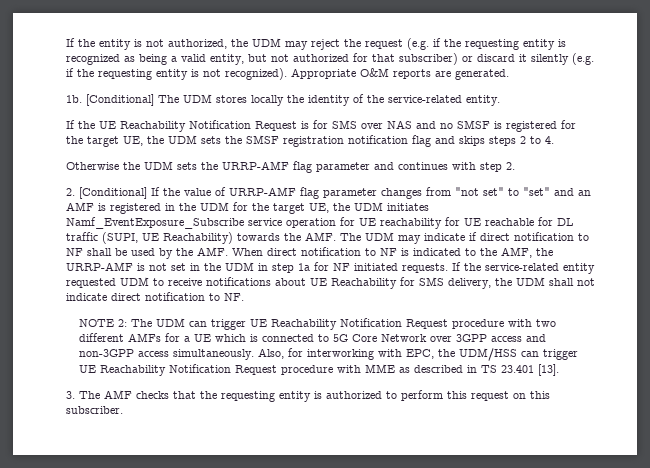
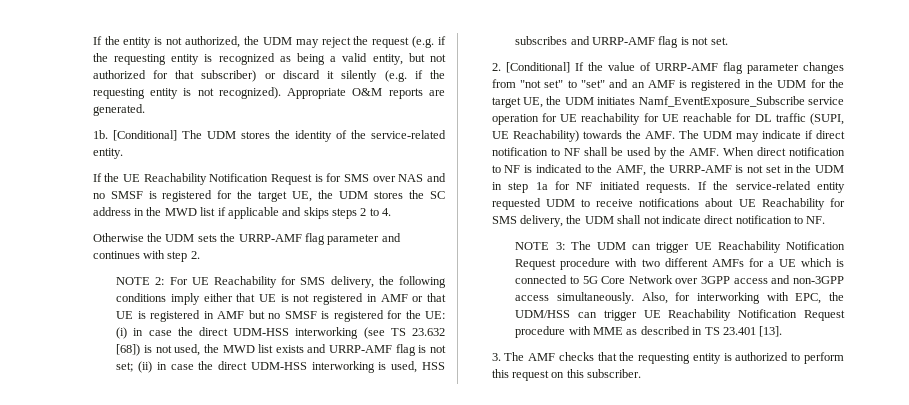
[251,95,285,106] locally -> (270, 135) none
[201,135,432,147] sets the SMSF registration notification flag -> [374,190,445,199] [92,207,279,219] stores the SC address in the MWD list if applicable
(516, 166) none -> [116,276,447,288] [116,293,446,305] [116,310,445,322] [116,327,446,339] [116,344,446,356] [116,361,445,373] [515,36,728,48] // NOTE 2: For UE Reachability for SMS delivery, the following conditions imply either that UE is not registered in AMF or that UE is registered in AMF but no SMSF is registered for the UE: (i) in case the direct UDM-HSS interworking (see TS 23.632 [68]) is not used, the MWD list exists and URRP-AMF flag is not set; (ii) in case the direct UDM-HSS interworking is used, HSS subscribes and URRP-AMF flag is not set.
[118,319,128,327] 2: -> [555,242,565,250] 3:

